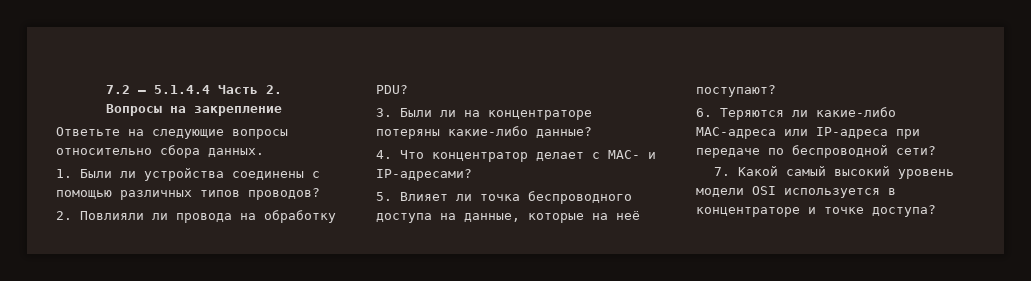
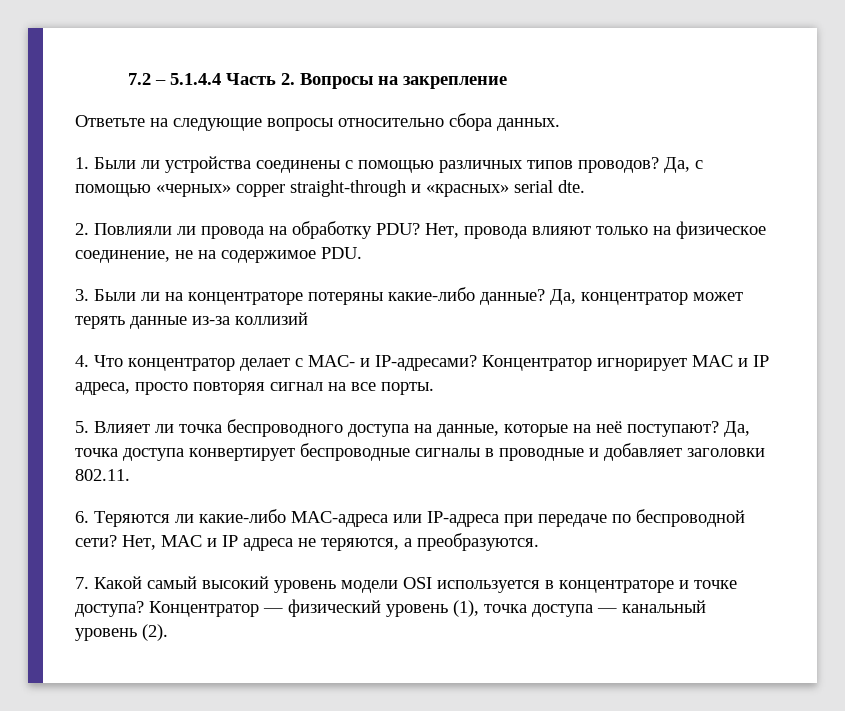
(320, 194) none -> [664,157,703,173] [75,180,585,197] Да, с помощью «черных» copper straight-through и «красных» serial dte.
(408, 89) none -> [425,221,766,239] [75,247,362,263] Нет, провода влияют только на физическое соединение, не на содержимое PDU.
(592, 132) none -> [550,289,743,305] [75,312,308,329] Да, концентратор может терять данные из-за коллизий
(472, 175) none -> [482,355,769,371] [75,382,434,395] Концентратор игнорирует MAC и IP адреса, просто повторяя сигнал на все порты.
(776, 91) none -> [724,421,750,437] [75,443,765,461] [75,469,130,481] Да, точка доступа конвертирует беспроводные сигналы в проводные и добавляет заголовки 802.11.
(936, 150) none -> [122,533,539,551] Нет, MAC и IP адреса не теряются, а преобразуются.
(936, 211) none -> [149,599,706,617] [75,624,168,641] Концентратор — физический уровень (1), точка доступа — канальный уровень (2).

